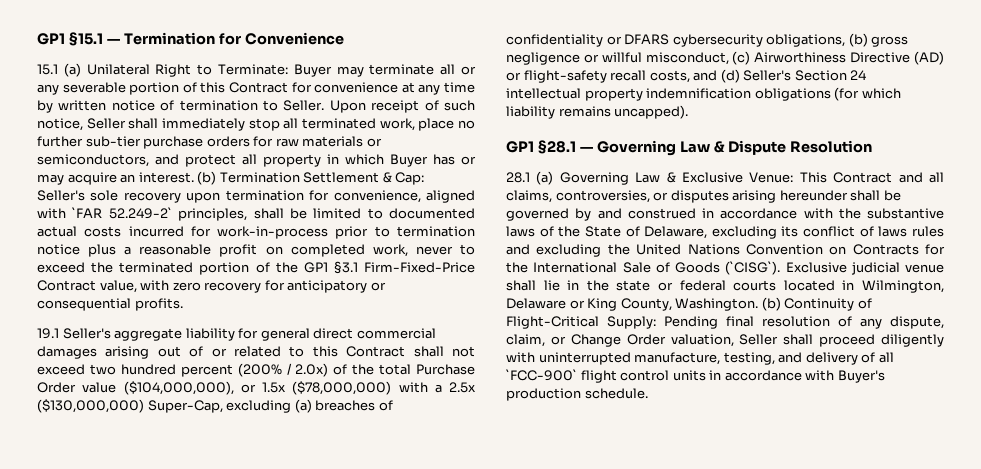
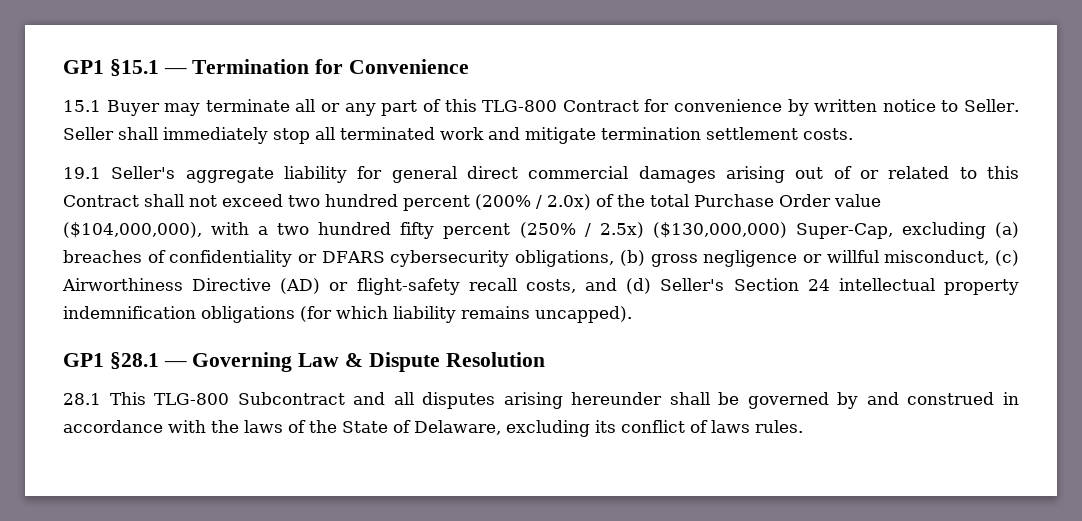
[63,63,288,77] (a) Unilateral Right to Terminate: -> (101, 106) none
[62,82,180,95] severable portion -> [381,100,418,116] part
(226, 87) none -> [482,100,558,112] TLG-800
[401,82,476,95] [37,100,475,113] [37,118,83,131] at any time by written notice of termination to Seller. Upon receipt of such notice, -> [787,99,1020,116] by written notice to Seller.
[379,118,475,131] [37,136,382,149] [37,154,476,167] [37,171,425,185] [37,190,475,203] [37,207,475,221] [37,226,475,239] [37,244,475,257] [37,261,475,275] [37,280,386,293] [37,298,183,311] work, place no further sub-tier purchase orders for raw materials or semiconductors, and protect all property in which Buyer has or may acquire an interest. (b) Termination Settlement & Cap: Seller's sole recovery upon termination for convenience, aligned with `FAR 52.249-2` principles, shall be limited to documented actual costs incurred for work-in-process prior to termination notice plus a reasonable profit on completed work, never to exceed the terminated portion of the GP1 §3.1 Firm-Fixed-Price Contract value, with zero recovery for anticipatory or consequential profits. -> [440,127,853,144] work and mitigate termination settlement costs.
[240,381,476,395] or 1.5x ($78,000,000) with a 2.5x -> [211,222,644,239] with a two hundred fifty percent (250% / 2.5x)
[536,171,944,185] [506,190,669,203] (a) Governing Law & Exclusive Venue: This Contract and all claims, controversies, or -> [109,392,414,405] This TLG-800 Subcontract and all
[867,208,944,219] substantive -> (239, 426) none
[912,226,944,237] [506,244,945,257] [506,261,944,275] [506,280,944,293] [506,297,872,311] [506,316,944,329] [506,334,944,347] [506,352,894,365] [506,369,885,383] [506,388,648,401] rules and excluding the United Nations Convention on Contracts for the International Sale of Goods (`CISG`). Exclusive judicial venue shall lie in the state or federal courts located in Wilmington, Delaware or King County, Washington. (b) Continuity of Flight-Critical Supply: Pending final resolution of any dispute, claim, or Change Order valuation, Seller shall proceed diligently with uninterrupted manufacture, testing, and delivery of all `FCC-900` flight control units in accordance with Buyer's production schedule. -> [755,420,803,433] rules.

